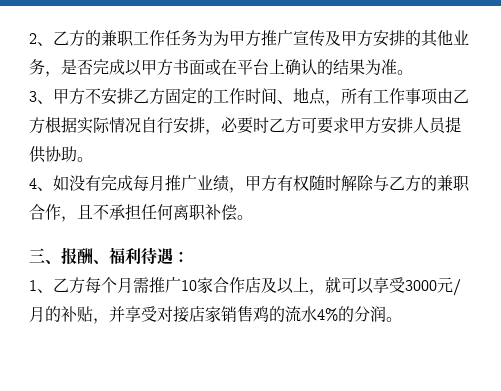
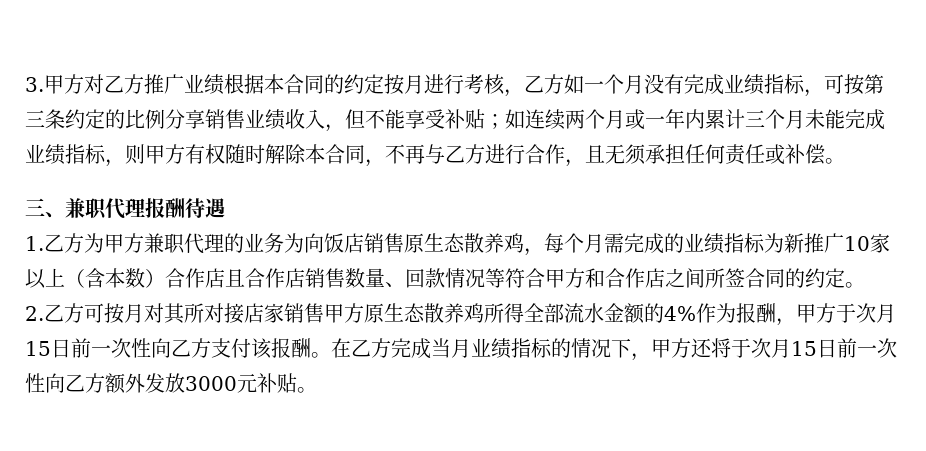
[29,30,469,47] [29,59,413,77] [29,87,469,106] [29,116,461,135] [29,146,93,163] [29,175,470,193] 2、乙方的兼职工作任务为为甲方推广宣传及甲方安排的其他业务，是否完成以甲方书面或在平台上确认的结果为准。 // 3、甲方不安排乙方固定的工作时间、地点，所有工作事项由乙方根据实际情况自行安排，必要时乙方可要求甲方安排人员提供协助。 // 4、如没有完成每月推广业绩，甲方有权随时解除与乙方的兼职 -> [25,74,884,97] [25,109,885,132] [25,144,525,167] 3.甲方对乙方推广业绩根据本合同的约定按月进行考核，乙方如一个月没有完成业绩指标，可按第三条约定的比例分享销售业绩收入，但不能享受补贴；如连续两个月或一年内累计三个月未能完成业绩指标，则甲方有权随时解除本合同，不再与乙方进行
[93,204,109,220] 不 -> [605,144,646,165] 无须
[173,204,206,221] 离职 -> [725,144,785,165] 责任或
[61,247,189,265] [29,277,461,296] [29,306,386,324] 报酬、福利待遇： // 1、乙方每个月需推广10家合作店及以上，就可以享受3000元/月的补贴，并享受对接店家销售鸡的流水4%的分润 -> [65,198,225,220] [25,233,890,256] [25,268,865,289] [25,303,896,326] [25,338,897,361] [25,373,297,394] 兼职代理报酬待遇 // 1.乙方为甲方兼职代理的业务为向饭店销售原生态散养鸡，每个月需完成的业绩指标为新推广10家以上（含本数）合作店且合作店销售数量、回款情况等符合甲方和合作店之间所签合同的约定。 // 2.乙方可按月对其所对接店家销售甲方原生态散养鸡所得全部流水金额的4%作为报酬，甲方于次月15日前一次性向乙方支付该报酬。在乙方完成当月业绩指标的情况下，甲方还将于次月15日前一次性向乙方额外发放3000元补贴

